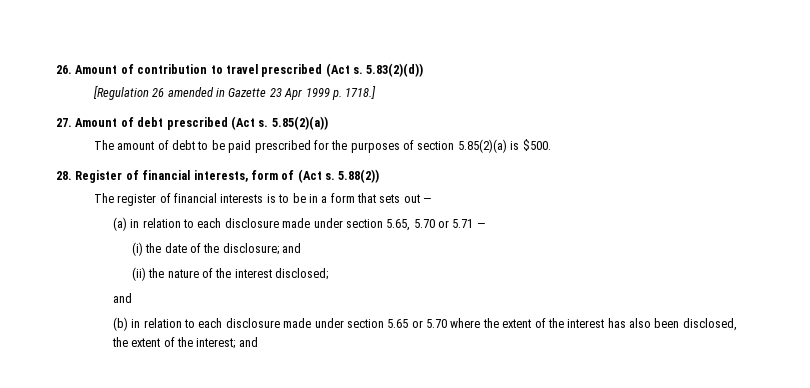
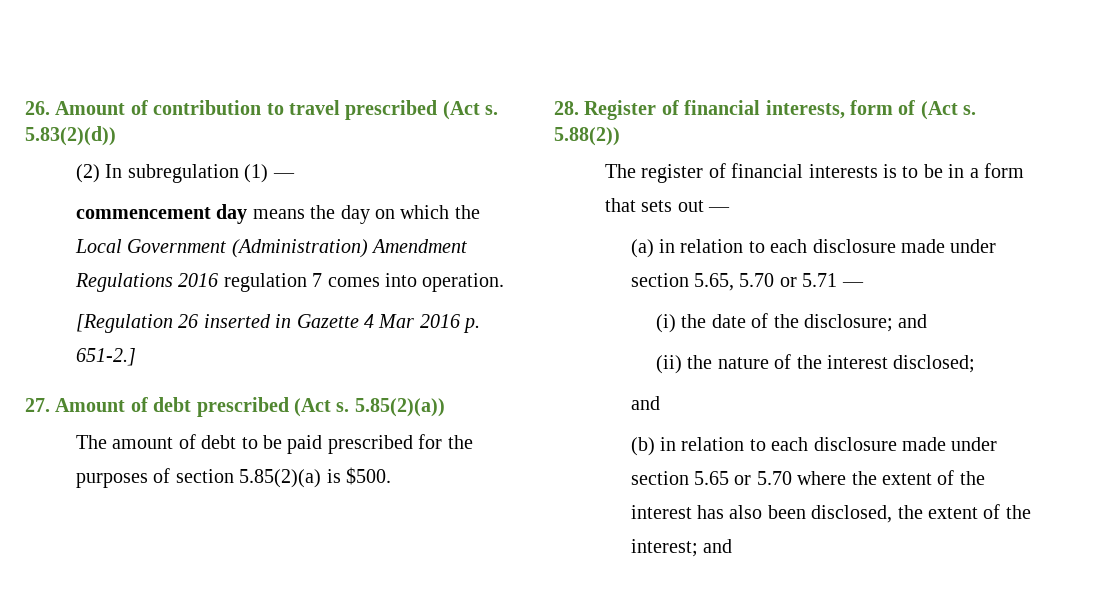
(424, 70) none -> [75,164,295,183] [75,204,480,224] [74,239,468,258] [74,273,505,292] // (2) In subregulation (1) — // commencement day means the day on which the Local Government (Administration) Amendment Regulations 2016 regulation 7 comes into operation.
[167,87,214,97] amended -> [203,314,271,328] inserted
[269,86,377,100] 23 Apr 1999 p. 1718.] -> [363,314,481,333] [75,348,136,366] 4 Mar 2016 p. 651-2.]

